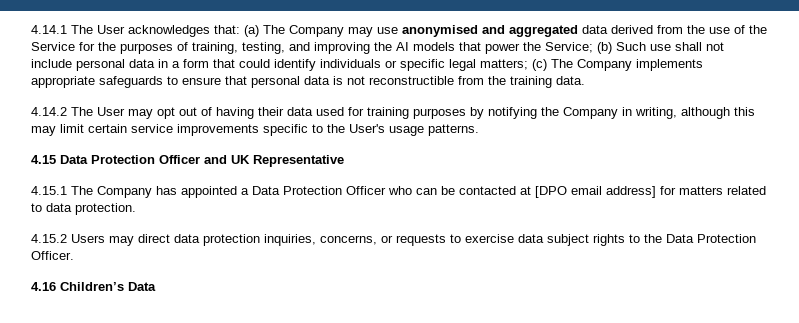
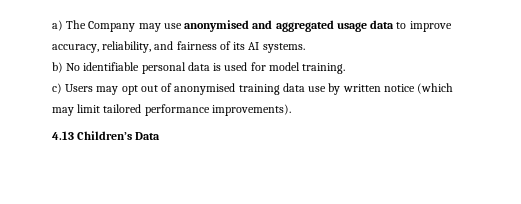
[31,25,259,37] 4.14.1 The User acknowledges that: (a) -> [52,20,63,31] a)
[582,25,767,34] [31,42,724,54] [31,59,703,71] [31,76,585,88] [31,107,755,119] [31,124,479,136] [31,155,344,167] [31,186,766,198] [31,203,136,215] [31,234,756,246] [31,251,74,260] [31,282,56,291] data derived from the use of the Service for the purposes of training, testing, and improving the AI models that power the Service; (b) Such use shall not include personal data in a form that could identify individuals or specific legal matters; (c) The Company implements appropriate safeguards to ensure that personal data is not reconstructible from the training data. // 4.14.2 The User may opt out of having their data used for training purposes by notifying the Company in writing, although this may limit certain service improvements specific to the User's usage patterns. // 4.15 Data Protection Officer and UK Representative // 4.15.1 The Company has appointed a Data Protection Officer who can be contacted at [DPO email address] for matters related to data protection. // 4.15.2 Users may direct data protection inquiries, concerns, or requests to exercise data subject rights to the Data Protection Officer. // 4.16 -> [336,20,452,32] [52,41,305,53] [52,62,346,74] [52,83,454,95] [52,104,291,116] [52,131,74,140] usage data to improve accuracy, reliability, and fairness of its AI systems. // b) No identifiable personal data is used for model training. // c) Users may opt out of anonymised training data use by written notice (which may limit tailored performance improvements). // 4.13

